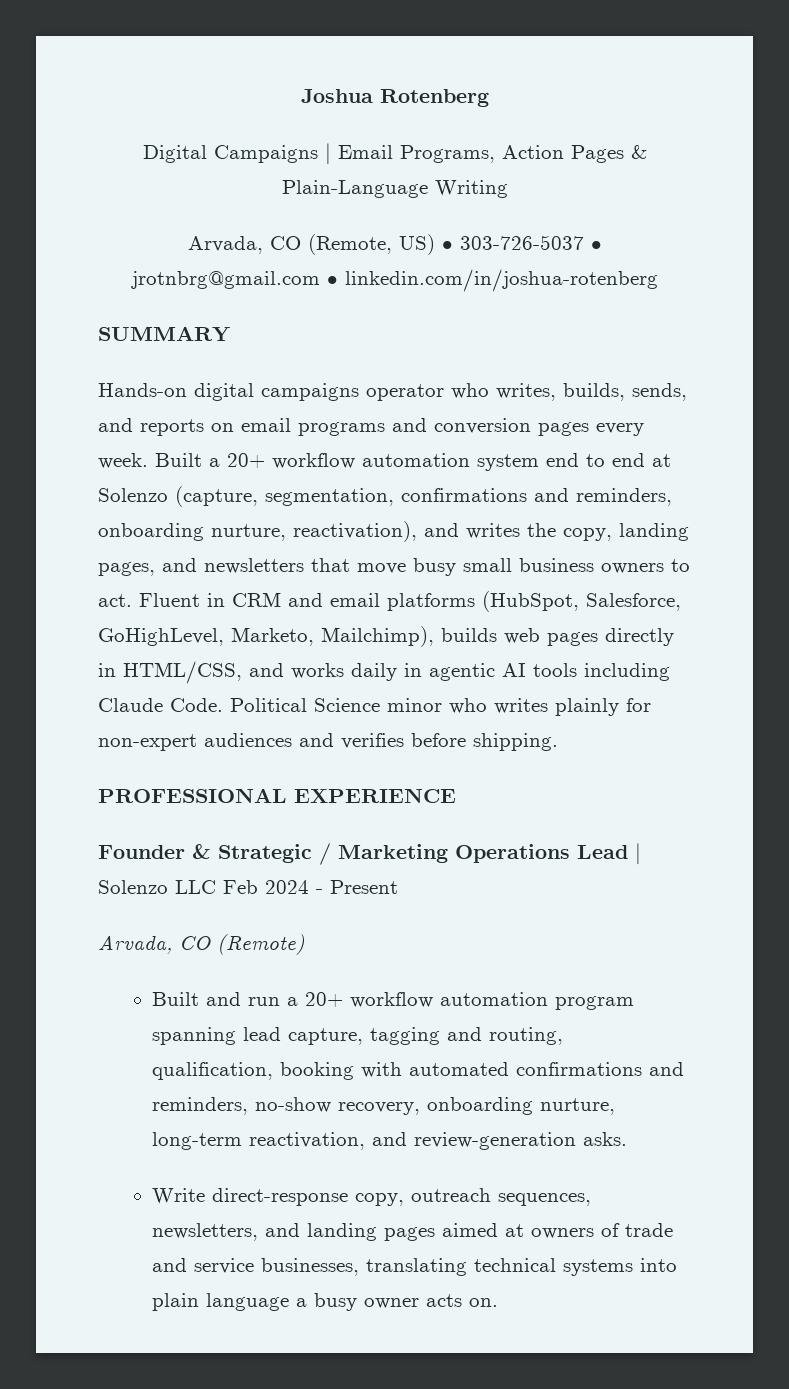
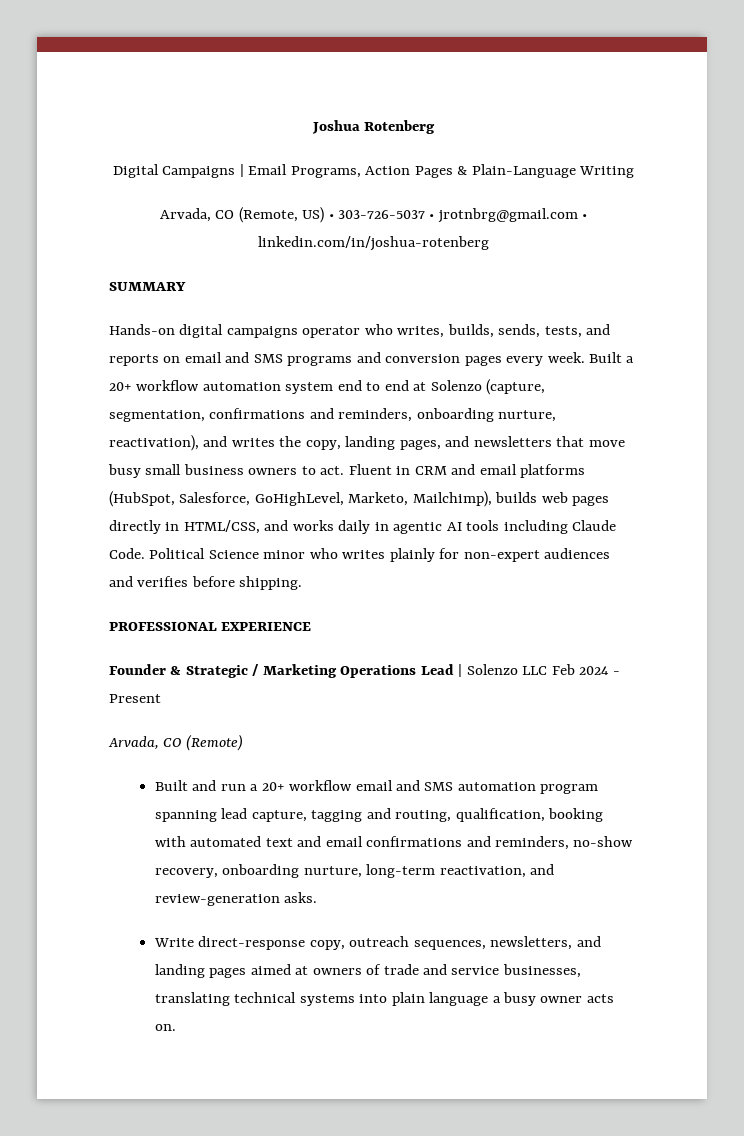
(687, 392) none -> [544,326,582,338] tests,
(291, 425) none -> [225,352,283,363] and SMS
(434, 1000) none -> [355,780,454,791] email and SMS
(510, 1069) none -> [265,836,363,847] text and email

